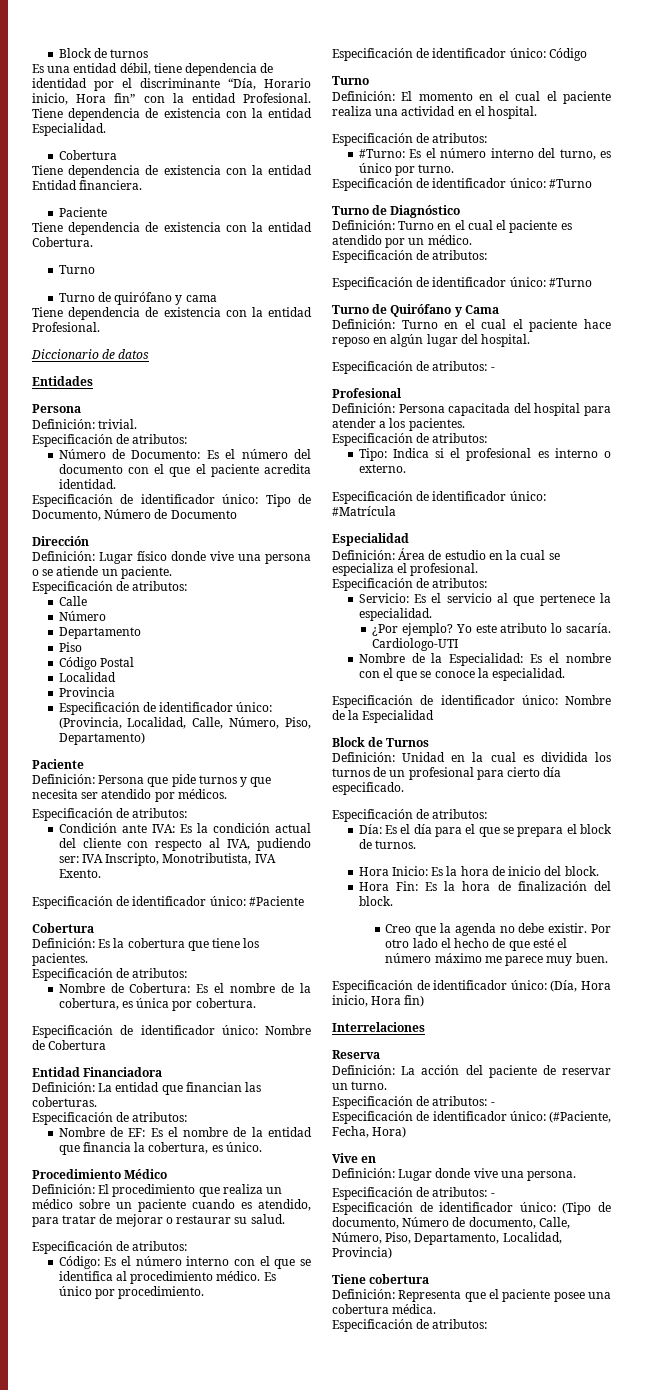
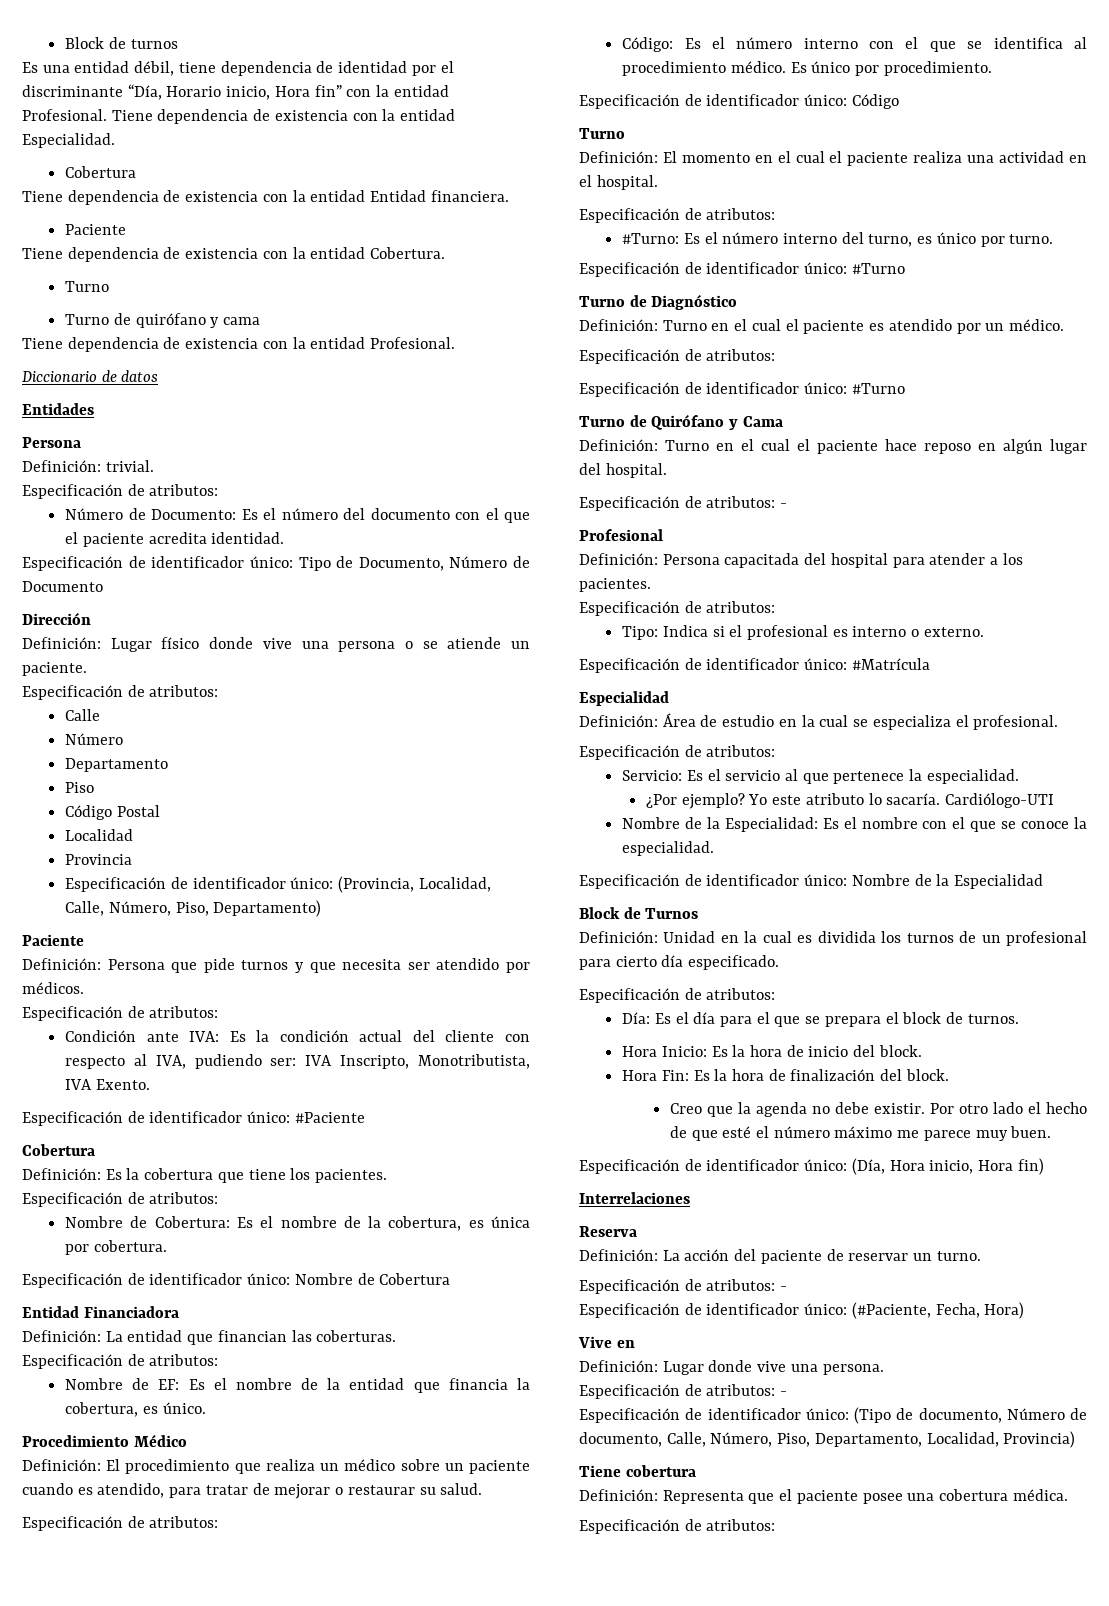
[371,638,458,651] Cardiologo-UTI -> [945,793,1055,808] Cardiólogo-UTI

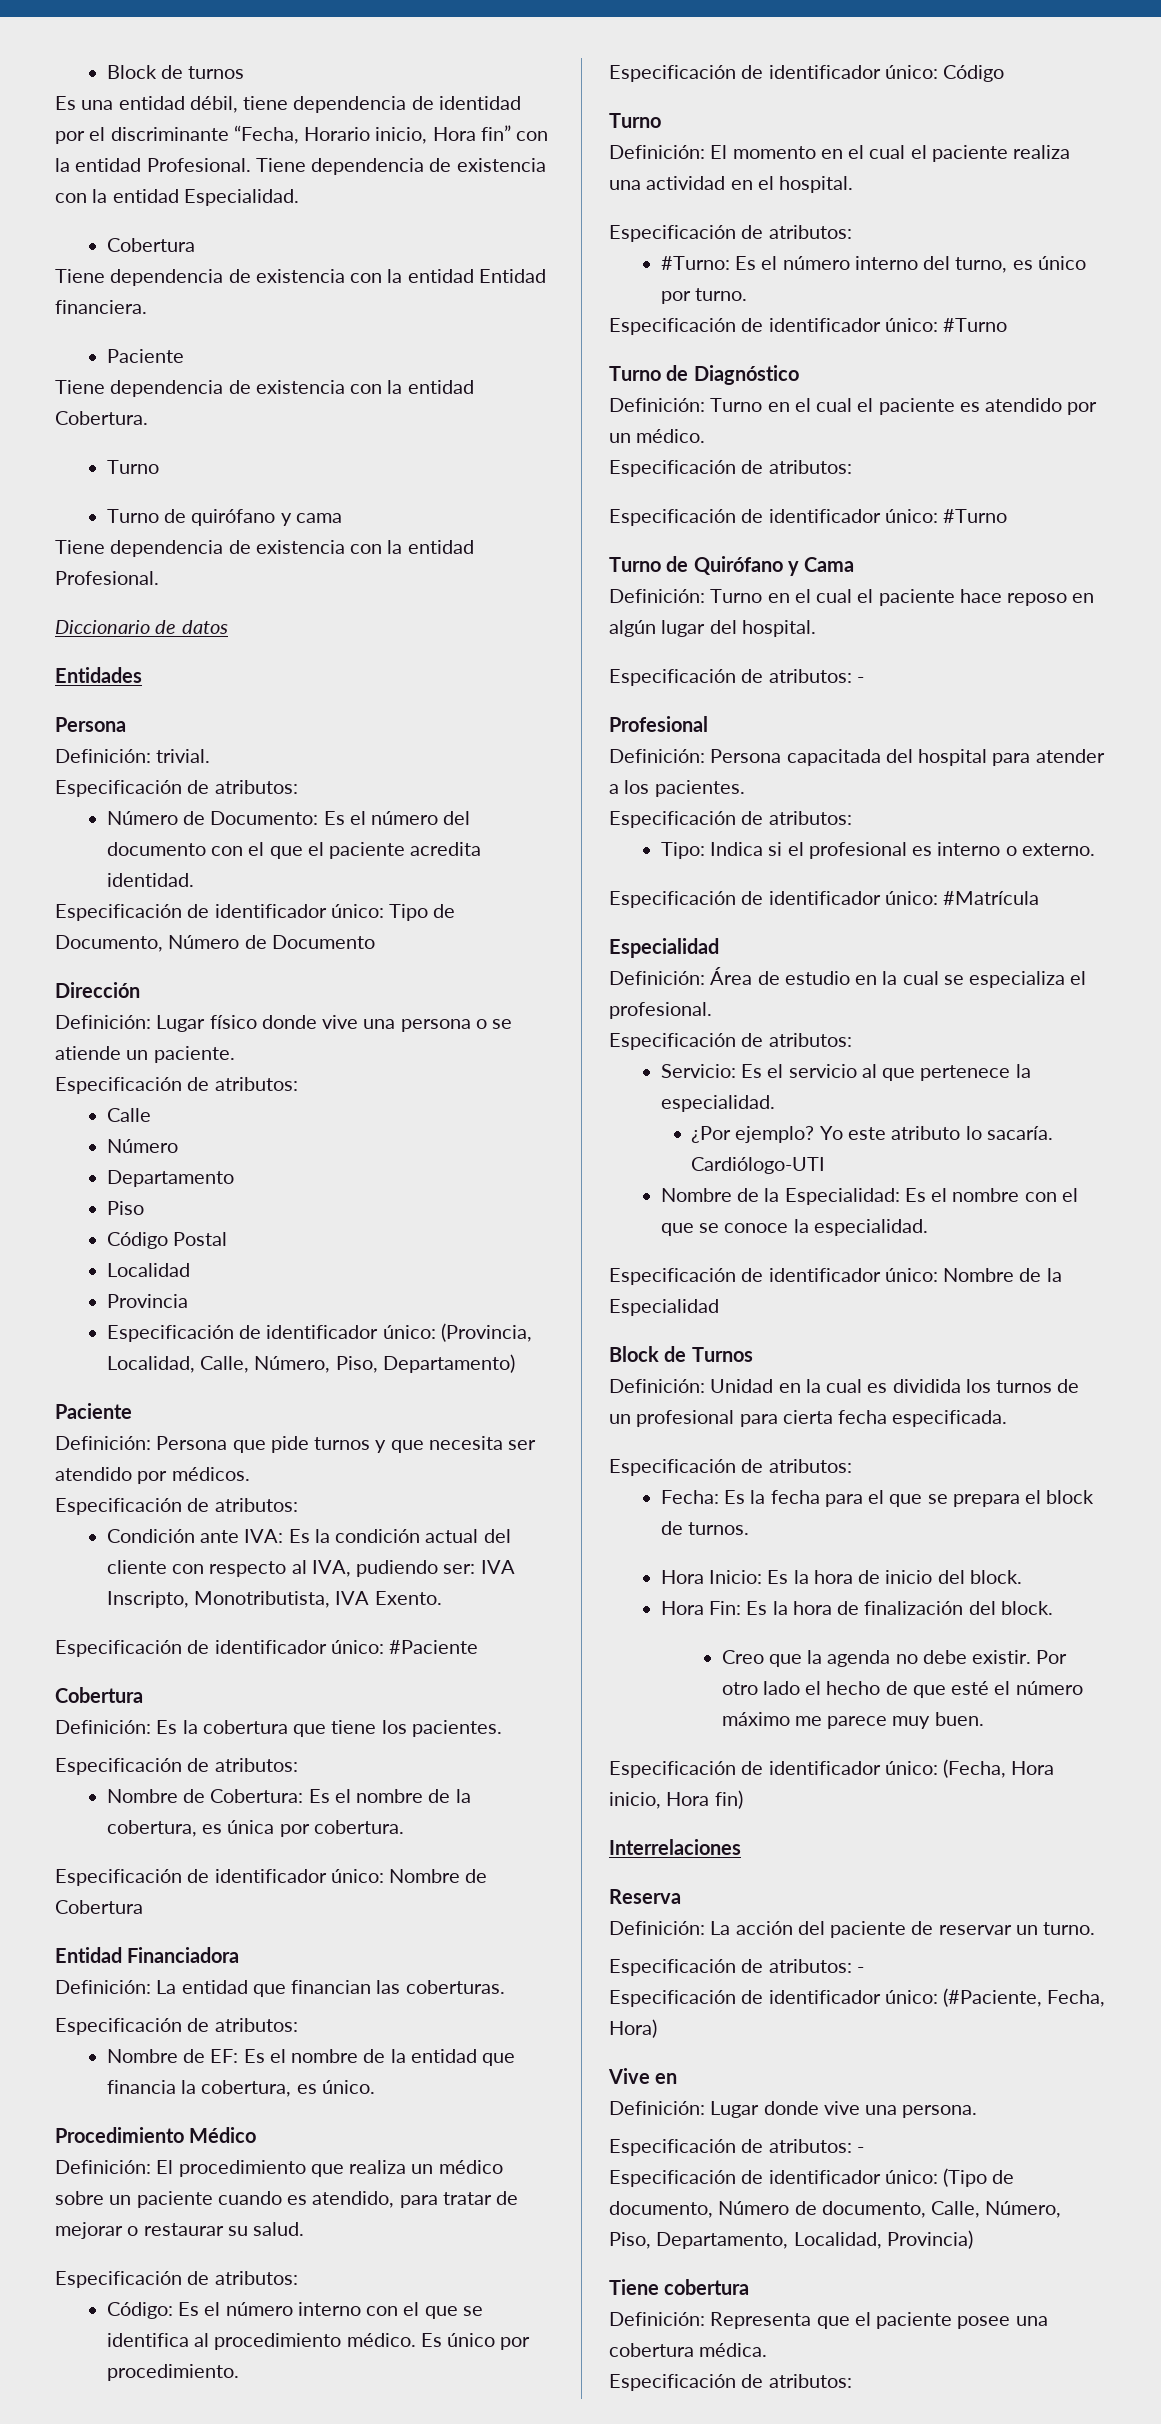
[127,84,162,100] “Día, -> [233,125,299,144] “Fecha,
[615,955,780,970] [579,988,776,1003] [622,1012,716,1024] cierto día especificado. // Especificación de atributos: // Día: Es el día -> [782,1410,1008,1427] [609,1459,852,1476] [660,1490,820,1504] cierta fecha especificada. // Especificación de atributos: // Fecha: Es la fecha
[851,1158,885,1175] (Día, -> [943,1759,1007,1778] (Fecha,

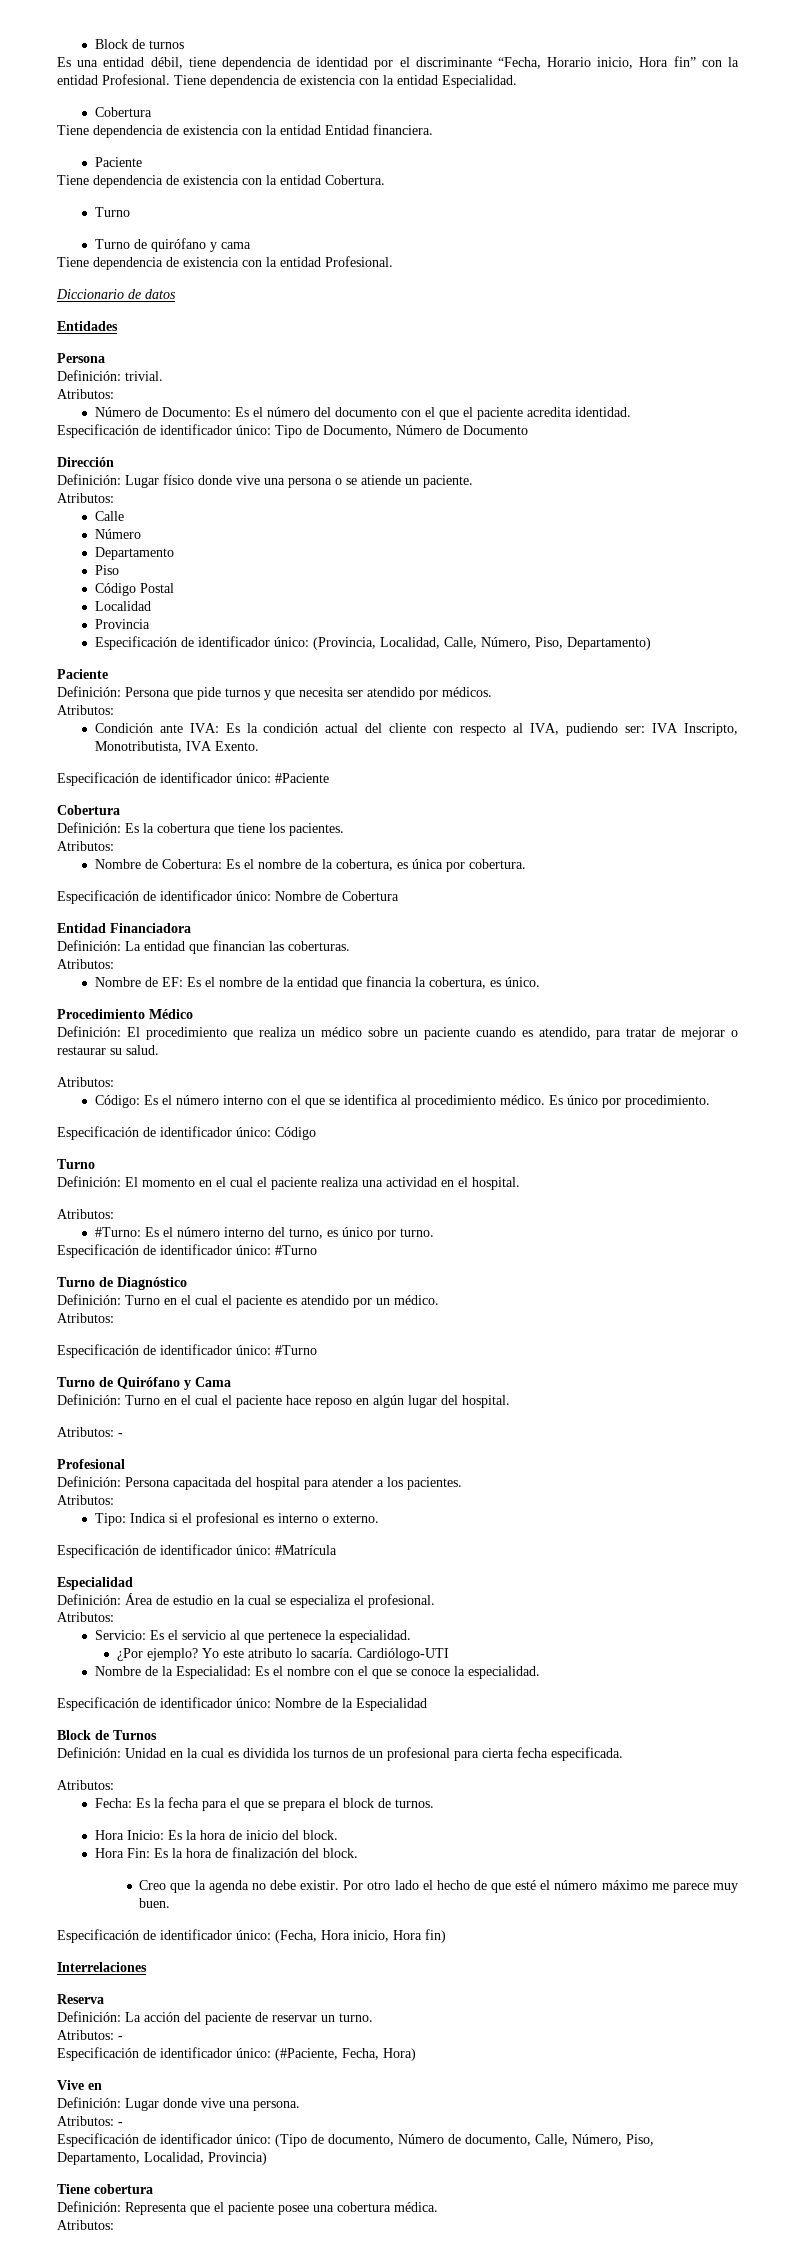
[55,780,298,797] Especificación de atributos: -> [57,389,114,399] Atributos:
[55,1077,298,1094] Especificación de atributos: -> [57,493,114,503] Atributos:
[55,1498,298,1515] Especificación de atributos: -> [57,705,114,715] Atributos:
[55,1758,298,1775] Especificación de atributos: -> [57,841,114,851] Atributos:
[55,2018,298,2035] Especificación de atributos: -> [57,959,114,969] Atributos:
[55,2271,298,2288] Especificación de atributos: -> [57,1077,114,1087] Atributos:
[609,225,852,242] Especificación de atributos: -> [57,1209,114,1219] Atributos:
[609,460,852,477] Especificación de atributos: -> [57,1313,114,1323] Atributos:
[609,669,852,686] Especificación de atributos: -> [57,1427,114,1437] Atributos:
[609,811,852,828] Especificación de atributos: -> [57,1495,114,1505] Atributos:
[609,1033,852,1050] Especificación de atributos: -> [57,1612,114,1622] Atributos:
[609,1459,852,1476] Especificación de atributos: -> [57,1780,114,1790] Atributos:
[609,1959,852,1976] Especificación de atributos: -> [57,2030,114,2040] Atributos:
[609,2139,852,2156] Especificación de atributos: -> [57,2116,114,2126] Atributos:
[609,2374,852,2391] Especificación de atributos: -> [57,2220,114,2230] Atributos:

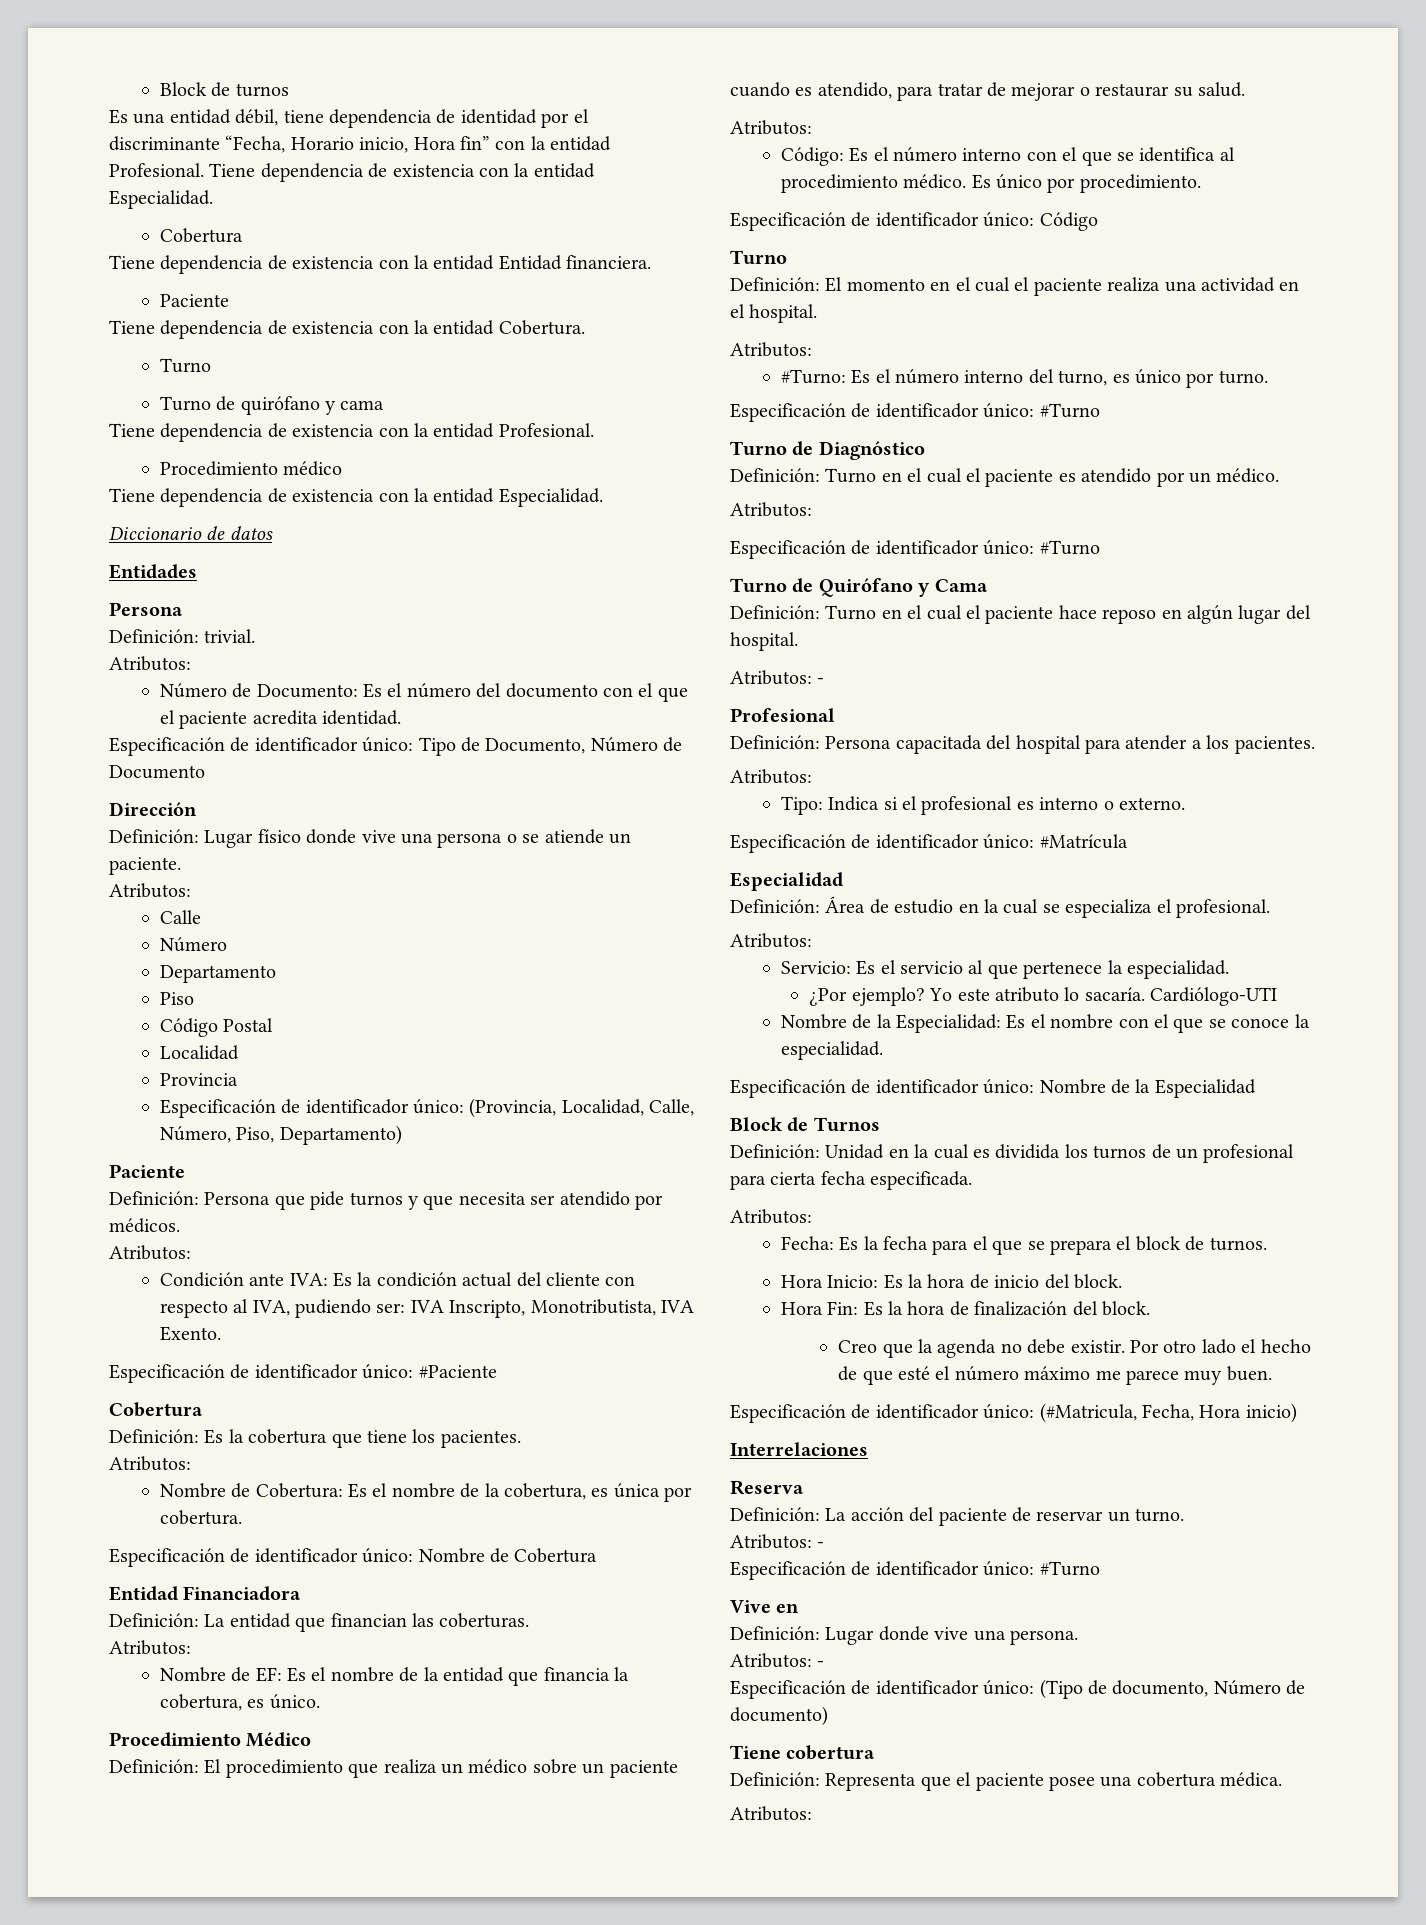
(393, 261) none -> [159,461,343,476] [109,488,603,507] // Procedimiento médico // Tiene dependencia de existencia con la entidad Especialidad.
[275,1929,446,1943] (Fecha, Hora inicio, Hora fin) -> [1039,1403,1297,1423] (#Matricula, Fecha, Hora inicio)
[275,2048,416,2061] (#Paciente, Fecha, Hora) -> [1039,1561,1100,1576] #Turno
[465,2134,654,2146] [57,2152,267,2165] documento, Calle, Número, Piso, Departamento, Localidad, Provincia) -> [730,1706,828,1726] documento)

